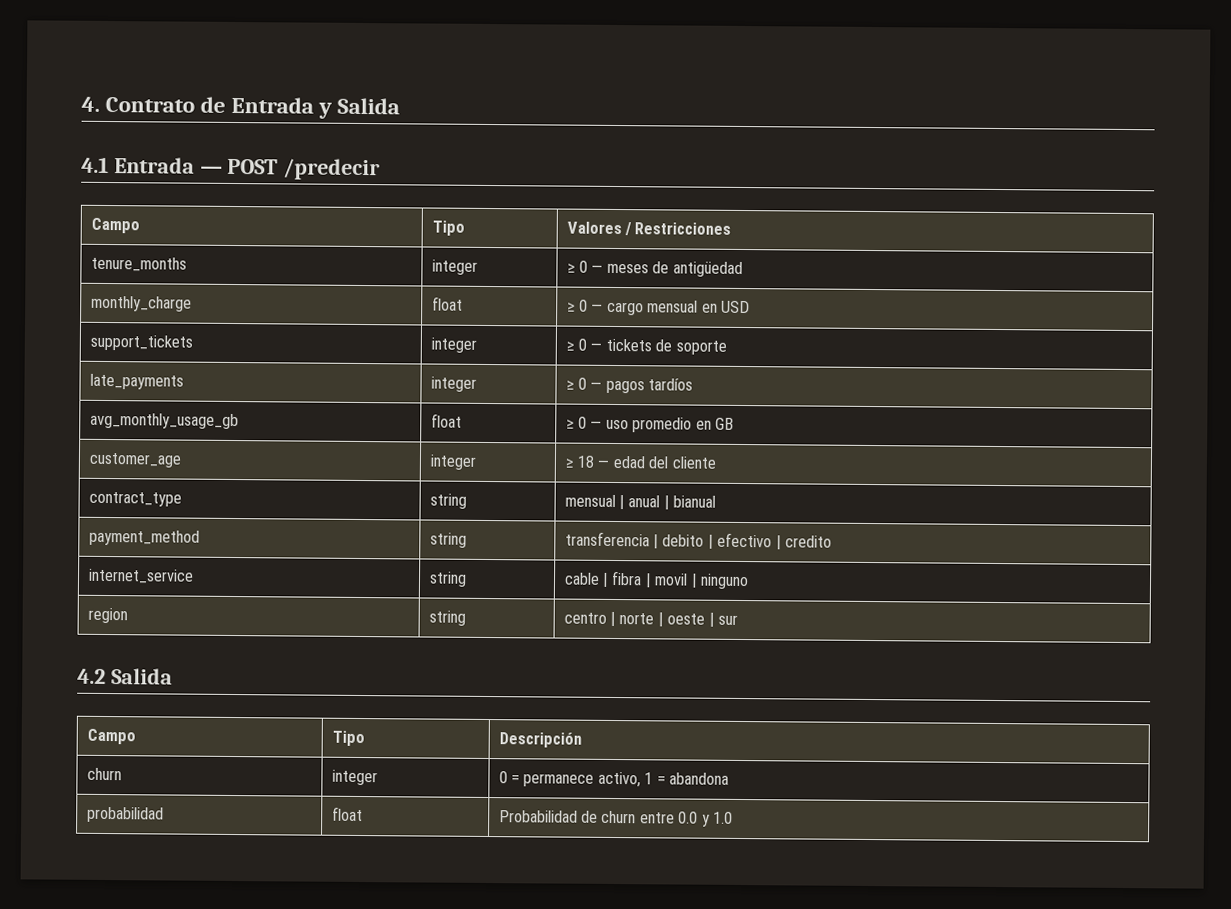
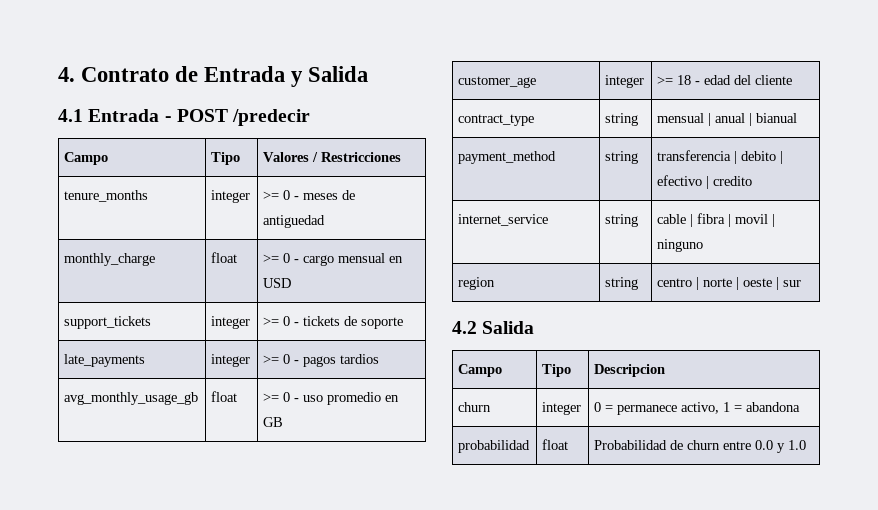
[199,165,223,174] — -> [164,116,172,122] -
[566,260,604,273] ≥ 0 — -> [263,190,300,200] >= 0 -
[672,261,743,277] antigüedad -> [263,215,326,228] antiguedad
[566,299,604,312] ≥ 0 — -> [263,253,300,263] >= 0 -
[565,338,603,351] ≥ 0 — -> [263,316,300,326] >= 0 -
[565,377,694,394] ≥ 0 — pagos tardíos -> [263,354,380,367] >= 0 - pagos tardios
[565,416,603,429] ≥ 0 — -> [263,392,300,402] >= 0 -
[564,455,610,468] ≥ 18 — -> [657,75,701,85] >= 18 -
[498,732,582,748] Descripción -> [594,364,666,377] Descripcion

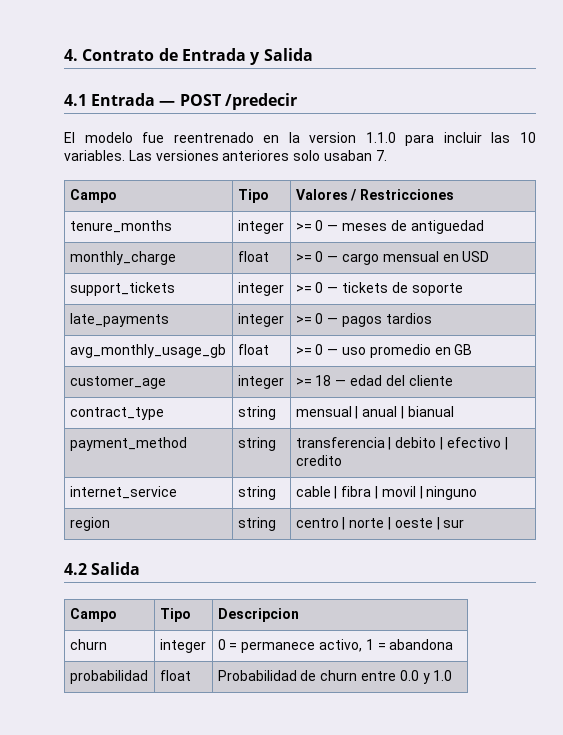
[164,116,172,122] - -> [159,101,176,106] —
(311, 117) none -> [64,132,536,146] [64,150,387,161] // El modelo fue reentrenado en la version 1.1.0 para incluir las 10 variables. Las versiones anteriores solo usaban 7.
[294,196,300,200] - -> [327,225,339,231] —
[294,259,300,263] - -> [327,256,339,262] —
[294,322,300,326] - -> [327,287,339,293] —
[294,360,300,364] - -> [327,318,339,324] —
[294,398,300,402] - -> [327,349,339,355] —
[695,81,701,85] - -> [335,380,347,386] —

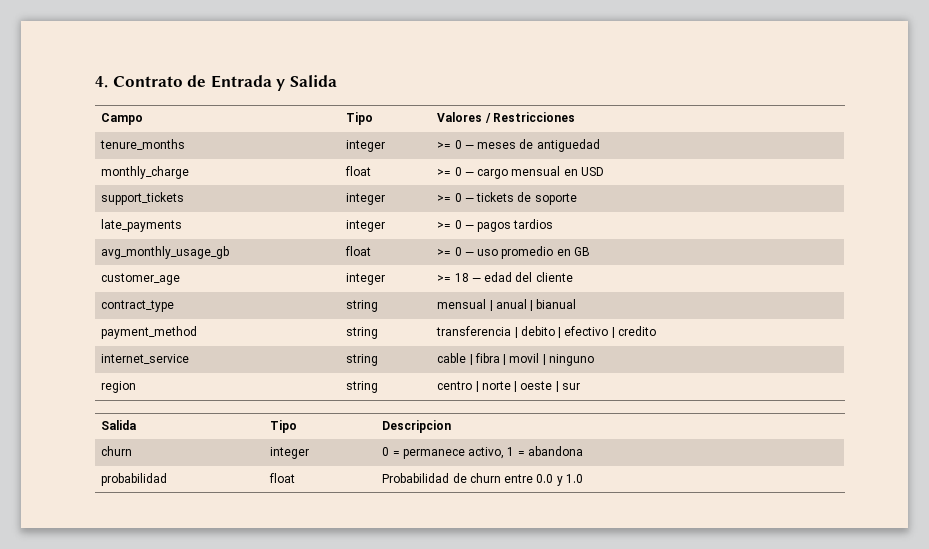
[64,93,297,110] [64,132,536,146] [64,150,387,161] // 4.1 Entrada — POST /predecir // El modelo fue reentrenado en la version 1.1.0 para incluir las 10 variables. Las versiones anteriores solo usaban 7. -> (337, 81) none
[64,562,141,575] [69,608,117,622] // 4.2 Salida // Campo -> [101,420,137,430] // Salida

